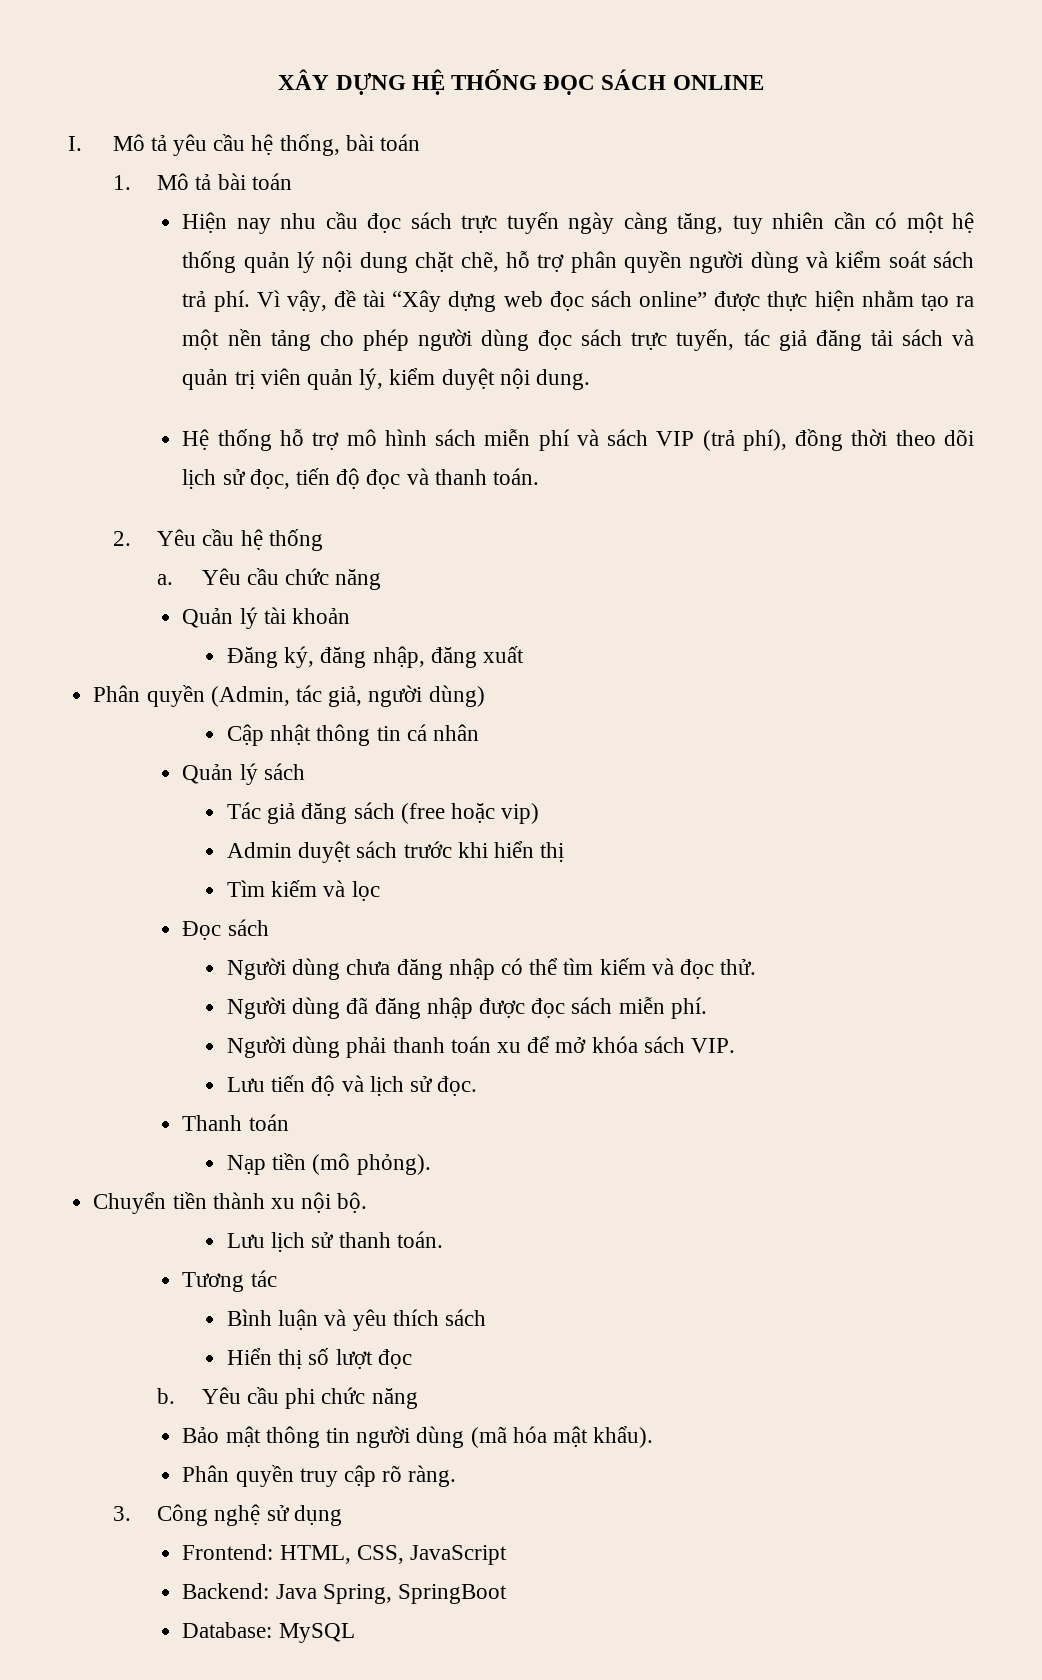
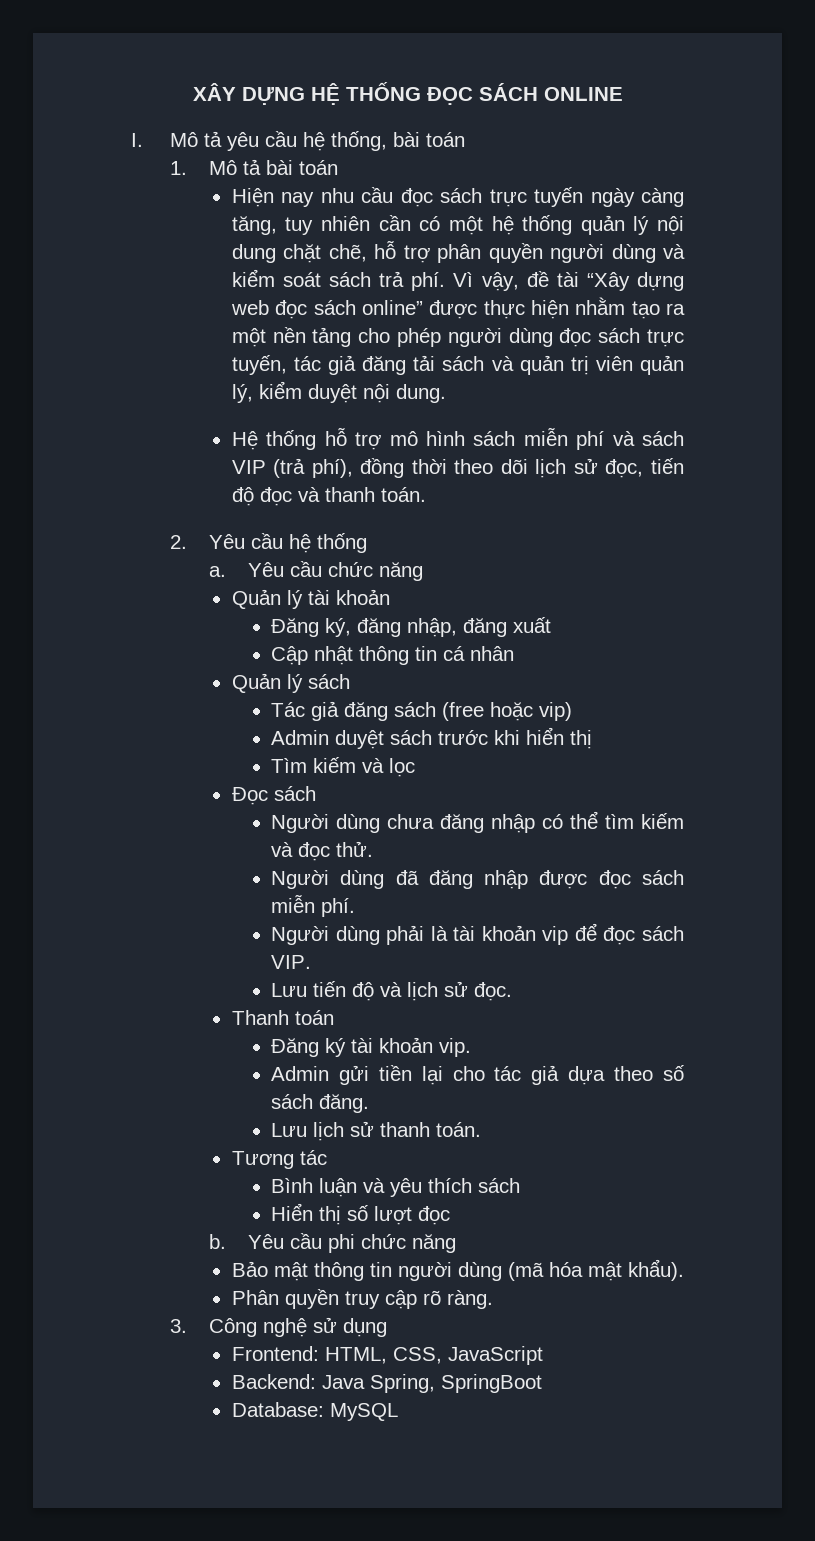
[93,685,485,707] // Phân quyền (Admin, tác giả, người dùng) -> (551, 625) none
[392,1036,638,1053] thanh toán xu để mở khóa -> [430,923,636,945] là tài khoản vip để đọc
[226,1153,431,1175] [93,1192,368,1214] Nạp tiền (mô phỏng). // Chuyển tiền thành xu nội bộ. -> [270,1037,471,1057] [270,1065,684,1085] [270,1094,369,1113] Đăng ký tài khoản vip. // Admin gửi tiền lại cho tác giả dựa theo số sách đăng.

